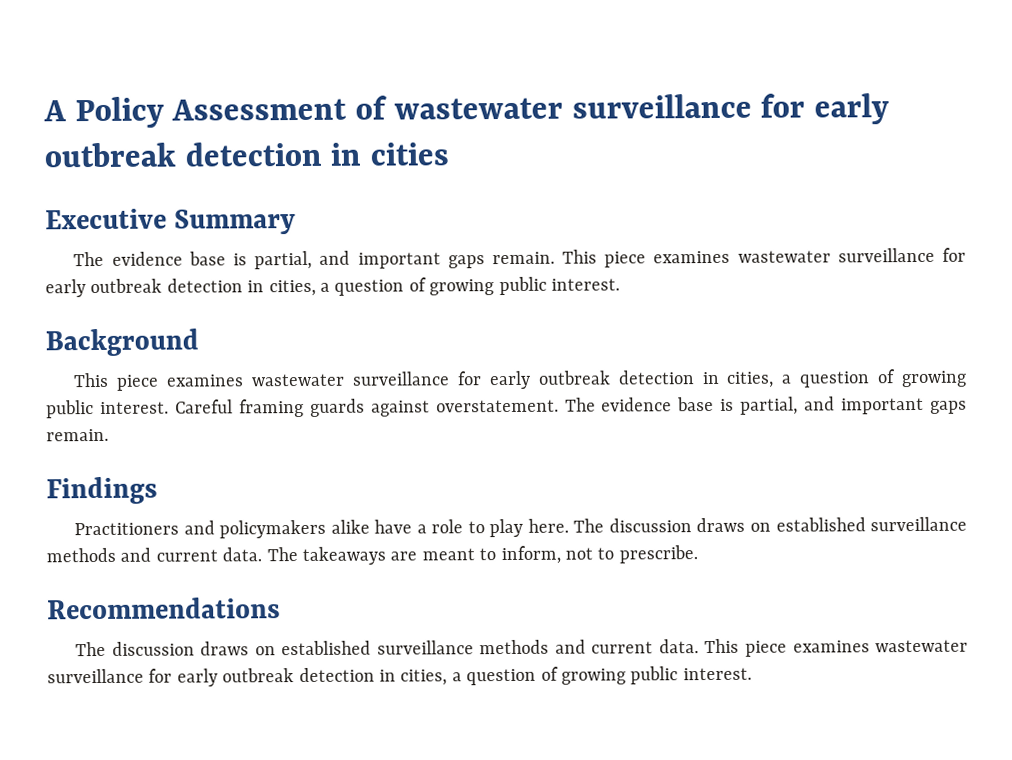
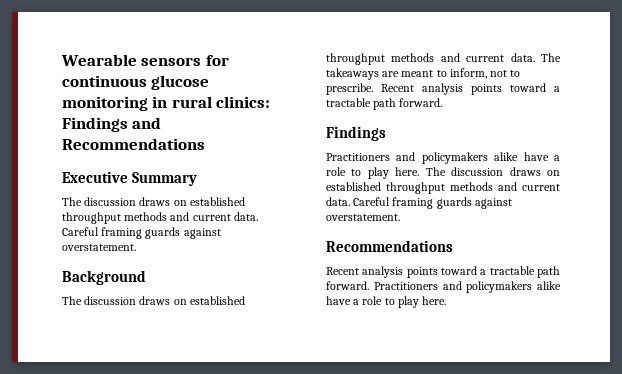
[43,93,890,129] [44,141,450,168] [45,208,297,235] [73,247,967,270] [45,276,620,298] [45,328,199,357] [73,369,967,391] [46,396,968,419] [46,428,109,442] A Policy Assessment of wastewater surveillance for early outbreak detection in cities // Executive Summary // The evidence base is partial, and important gaps remain. This piece examines wastewater surveillance for early outbreak detection in cities, a question of growing public interest. // Background // This piece examines wastewater surveillance for early outbreak detection in cities, a question of growing public interest. Careful framing guards against overstatement. The evidence base is partial, and important gaps remain. -> [61,54,229,66] [62,75,210,90] [62,96,271,111] [62,117,162,132] [62,138,205,150] [62,171,198,186] [62,197,245,206] [62,212,258,224] [62,227,221,239] [62,244,136,251] [62,270,146,285] [62,296,245,305] [326,53,561,65] [326,68,521,80] [326,83,560,95] [326,98,443,110] Wearable sensors for continuous glucose monitoring in rural clinics: Findings and Recommendations // Executive Summary // The discussion draws on established throughput methods and current data. Careful framing guards against overstatement. // Background // The discussion draws on established throughput methods and current data. The takeaways are meant to inform, not to prescribe. Recent analysis points toward a tractable path forward.
[870,516,967,532] [46,545,698,565] [47,597,281,620] [75,638,968,657] [47,666,752,687] surveillance methods and current data. The takeaways are meant to inform, not to prescribe. // Recommendations // The discussion draws on established surveillance methods and current data. This piece examines wastewater surveillance for early outbreak detection in cities, a question of growing public interest. -> [386,182,560,194] [326,197,512,209] [326,214,400,221] [326,240,453,252] [326,266,560,278] [326,281,561,293] [326,296,447,308] throughput methods and current data. Careful framing guards against overstatement. // Recommendations // Recent analysis points toward a tractable path forward. Practitioners and policymakers alike have a role to play here.

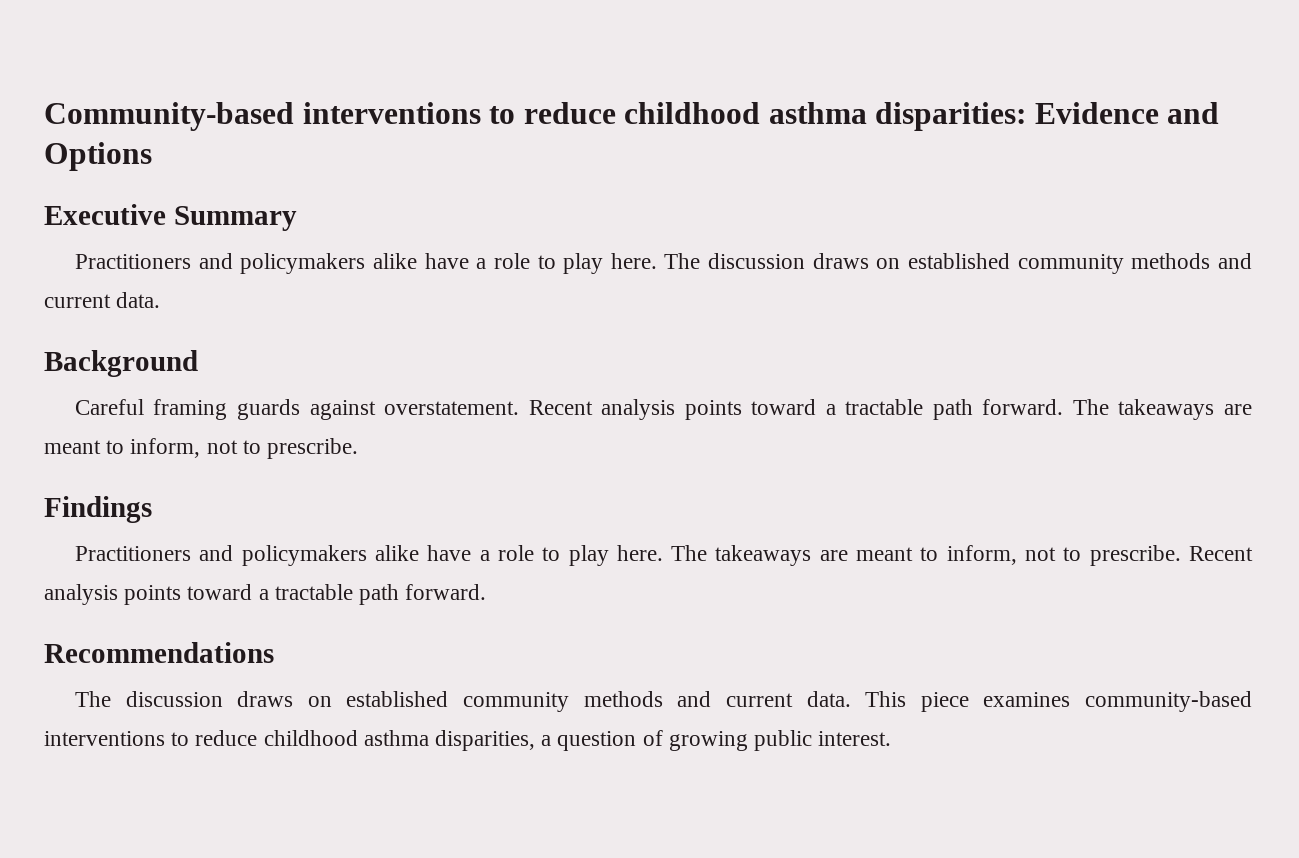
[61,54,229,66] [62,75,210,90] [62,96,271,111] [62,117,162,132] [62,138,205,150] [62,171,198,186] [62,197,245,206] [62,212,258,224] [62,227,221,239] [62,244,136,251] [62,270,146,285] [62,296,245,305] [326,53,535,65] Wearable sensors for continuous glucose monitoring in rural clinics: Findings and Recommendations // Executive Summary // The discussion draws on established throughput methods and current data. Careful framing guards against overstatement. // Background // The discussion draws on established throughput methods and current data. -> [44,102,1220,131] [44,142,152,171] [44,204,297,231] [74,253,1252,274] [44,292,161,308] [44,350,198,377] [74,399,1252,420] [44,438,359,459] [44,496,152,523] [74,545,663,566] Community-based interventions to reduce childhood asthma disparities: Evidence and Options // Executive Summary // Practitioners and policymakers alike have a role to play here. The discussion draws on established community methods and current data. // Background // Careful framing guards against overstatement. Recent analysis points toward a tractable path forward. The takeaways are meant to inform, not to prescribe. // Findings // Practitioners and policymakers alike have a role to play here.
[326,126,386,141] [326,152,560,164] [326,167,560,179] [326,182,560,194] [326,197,512,209] [326,214,400,221] [326,240,453,252] [326,266,560,278] [326,281,561,293] [326,296,447,308] Findings // Practitioners and policymakers alike have a role to play here. The discussion draws on established throughput methods and current data. Careful framing guards against overstatement. // Recommendations // Recent analysis points toward a tractable path forward. Practitioners and policymakers alike have a role to play here. -> [44,642,274,663] [74,691,1252,712] [44,730,892,751] Recommendations // The discussion draws on established community methods and current data. This piece examines community-based interventions to reduce childhood asthma disparities, a question of growing public interest.

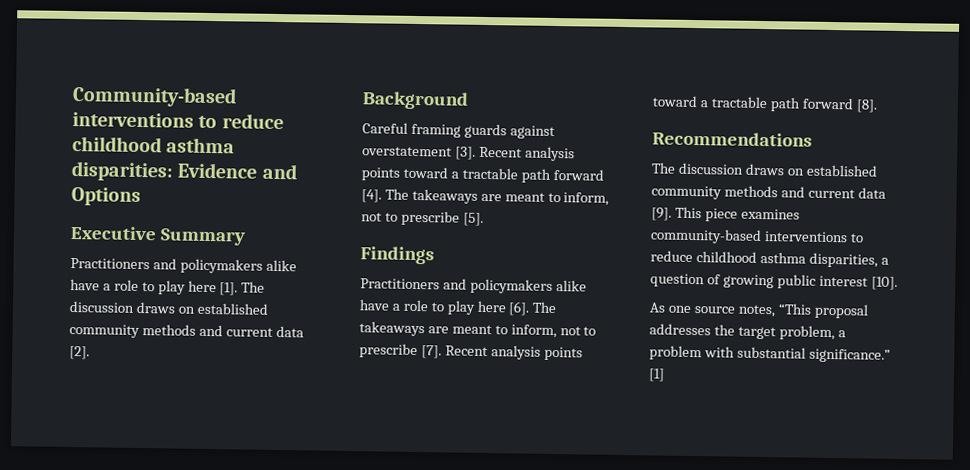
[610,253,1252,274] [44,292,161,308] here. The discussion draws on established community methods and current data. -> [187,280,266,296] [69,300,268,315] [69,323,304,339] [69,345,90,360] here [1]. The discussion draws on established community methods and current data [2].
[384,399,1252,420] [44,438,359,459] overstatement. Recent analysis points toward a tractable path forward. The takeaways are meant to inform, not to prescribe. -> [362,146,575,162] [361,166,604,183] [361,188,610,206] [361,210,484,226] overstatement [3]. Recent analysis points toward a tractable path forward [4]. The takeaways are meant to inform, not to prescribe [5].
[616,545,1254,566] [44,584,487,605] here. The takeaways are meant to inform, not to prescribe. Recent analysis points toward a tractable path forward. -> [476,300,558,316] [359,321,597,339] [359,343,583,361] [652,95,878,113] here [6]. The takeaways are meant to inform, not to prescribe [7]. Recent analysis points toward a tractable path forward [8].
[806,691,851,707] data. -> [857,187,886,199] [651,207,672,221] data [9].
[818,731,892,746] interest. -> [818,275,898,290] [649,302,869,319] [649,323,846,341] [649,345,891,363] [648,368,665,382] interest [10]. // As one source notes, “This proposal addresses the target problem, a problem with substantial significance.” [1]

